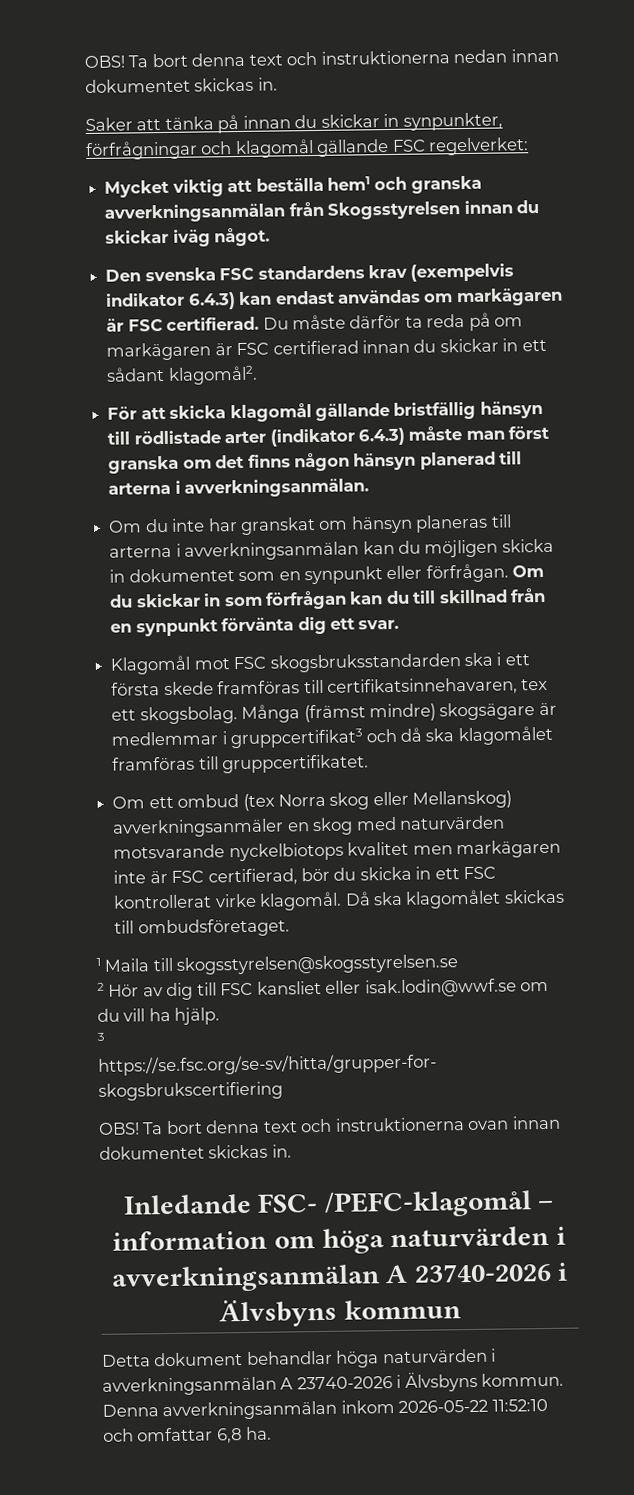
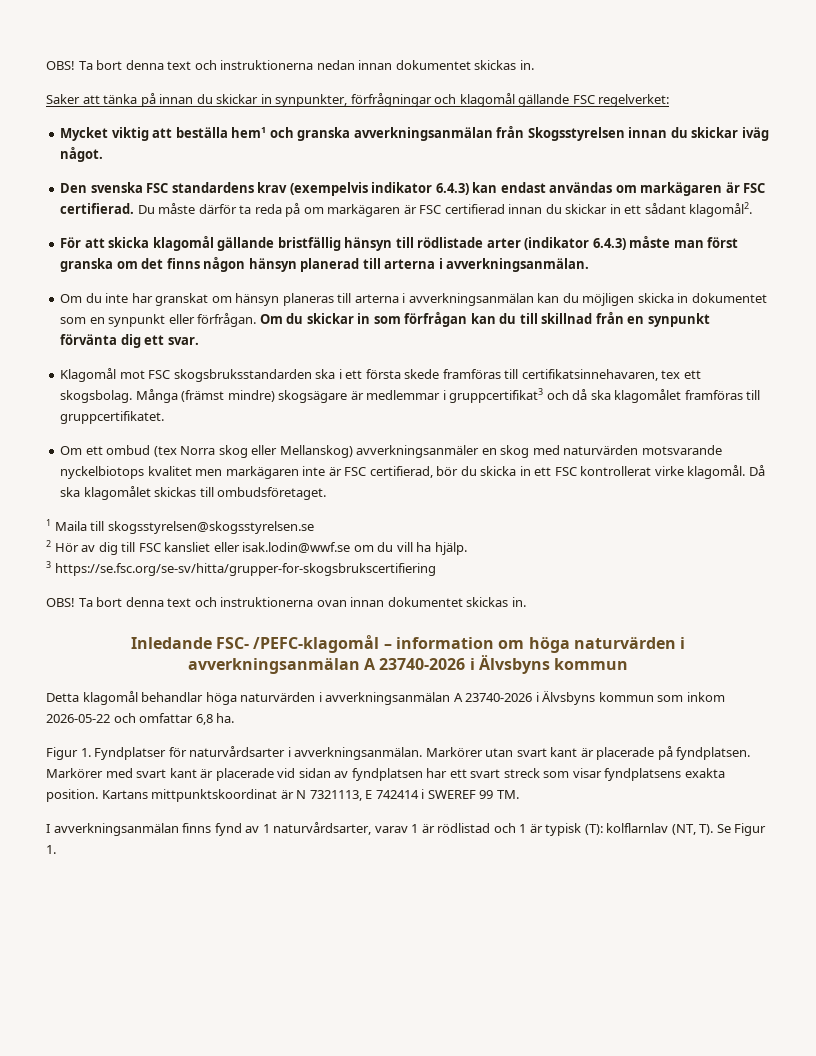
[154,1352,244,1367] dokument -> [82,691,138,705] klagomål
[481,1372,565,1387] [102,1400,338,1421] kommun. Denna avverkningsanmälan -> [598,692,684,702] kommun som
[491,1398,548,1412] 11:52:10 -> (110, 718) none
(273, 1433) none -> [46,746,751,760] [46,768,725,781] [46,789,519,802] [46,822,767,836] [46,845,56,854] // Figur 1. Fyndplatser för naturvårdsarter i avverkningsanmälan. Markörer utan svart kant är placerade på fyndplatsen. Markörer med svart kant är placerade vid sidan av fyndplatsen har ett svart streck som visar fyndplatsens exakta position. Kartans mittpunktskoordinat är N 7321113, E 742414 i SWEREF 99 TM. // I avverkningsanmälan finns fynd av 1 naturvårdsarter, varav 1 är rödlistad och 1 är typisk (T): kolflarnlav (NT, T). Se Figur 1.

